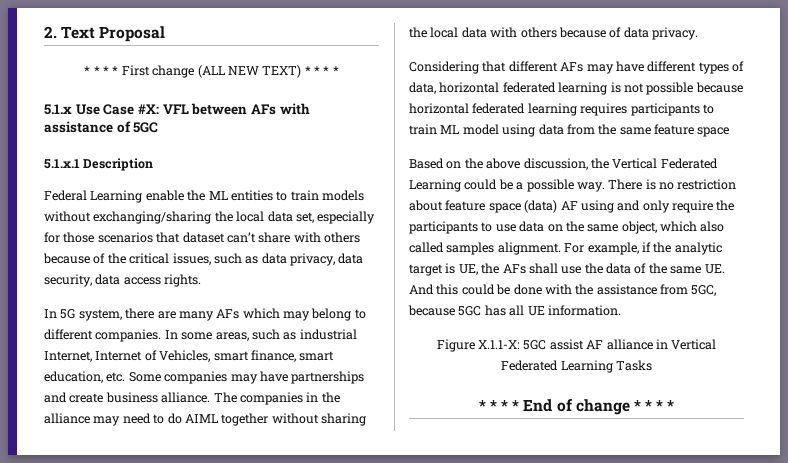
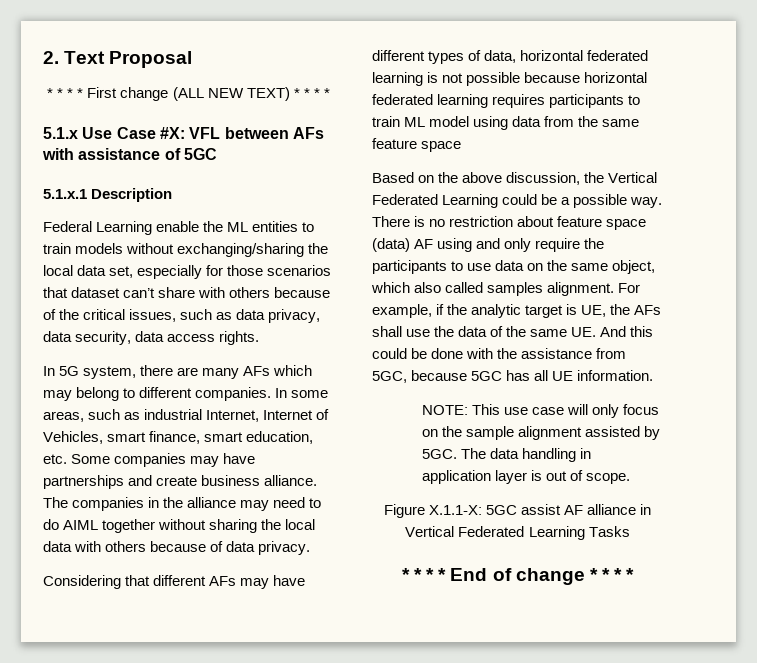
(621, 310) none -> [421,404,659,418] [421,426,660,440] [421,448,591,462] [421,470,630,484] // NOTE: This use case will only focus on the sample alignment assisted by 5GC. The data handling in application layer is out of scope.

